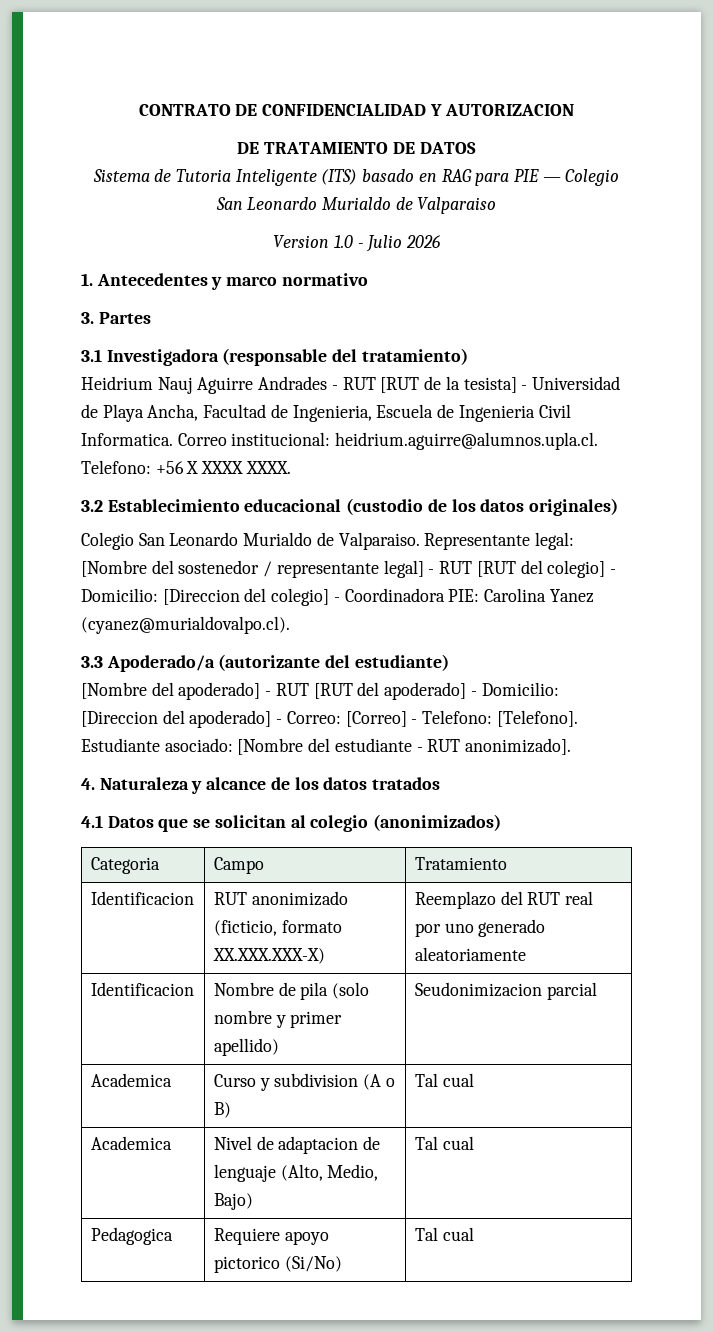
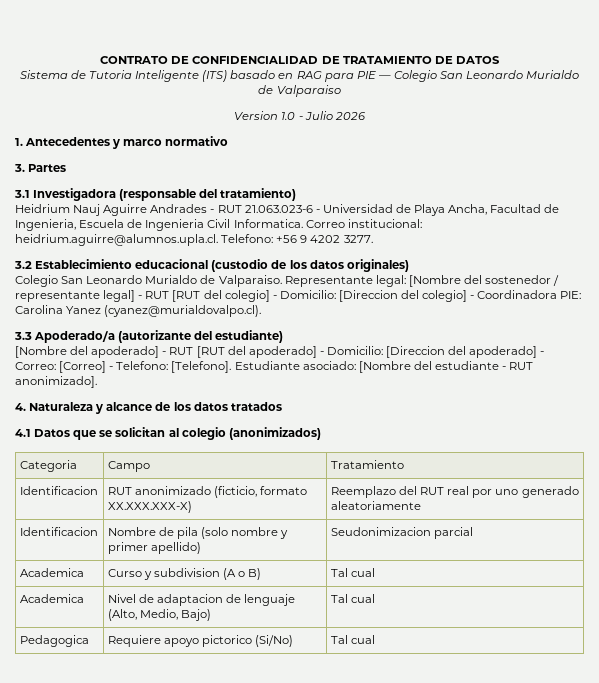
[429,104,575,116] Y AUTORIZACION // -> (319, 60) none
[380,376,517,393] [RUT de la tesista] -> [244,205,313,213] 21.063.023-6
[186,461,291,474] X XXXX XXXX. -> [300,235,373,243] 9 4202 3277.

